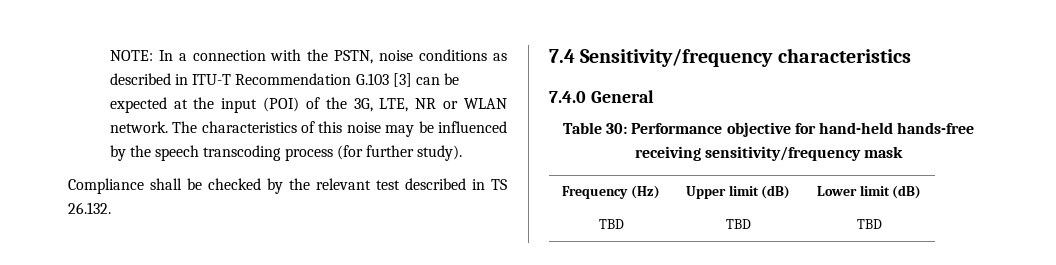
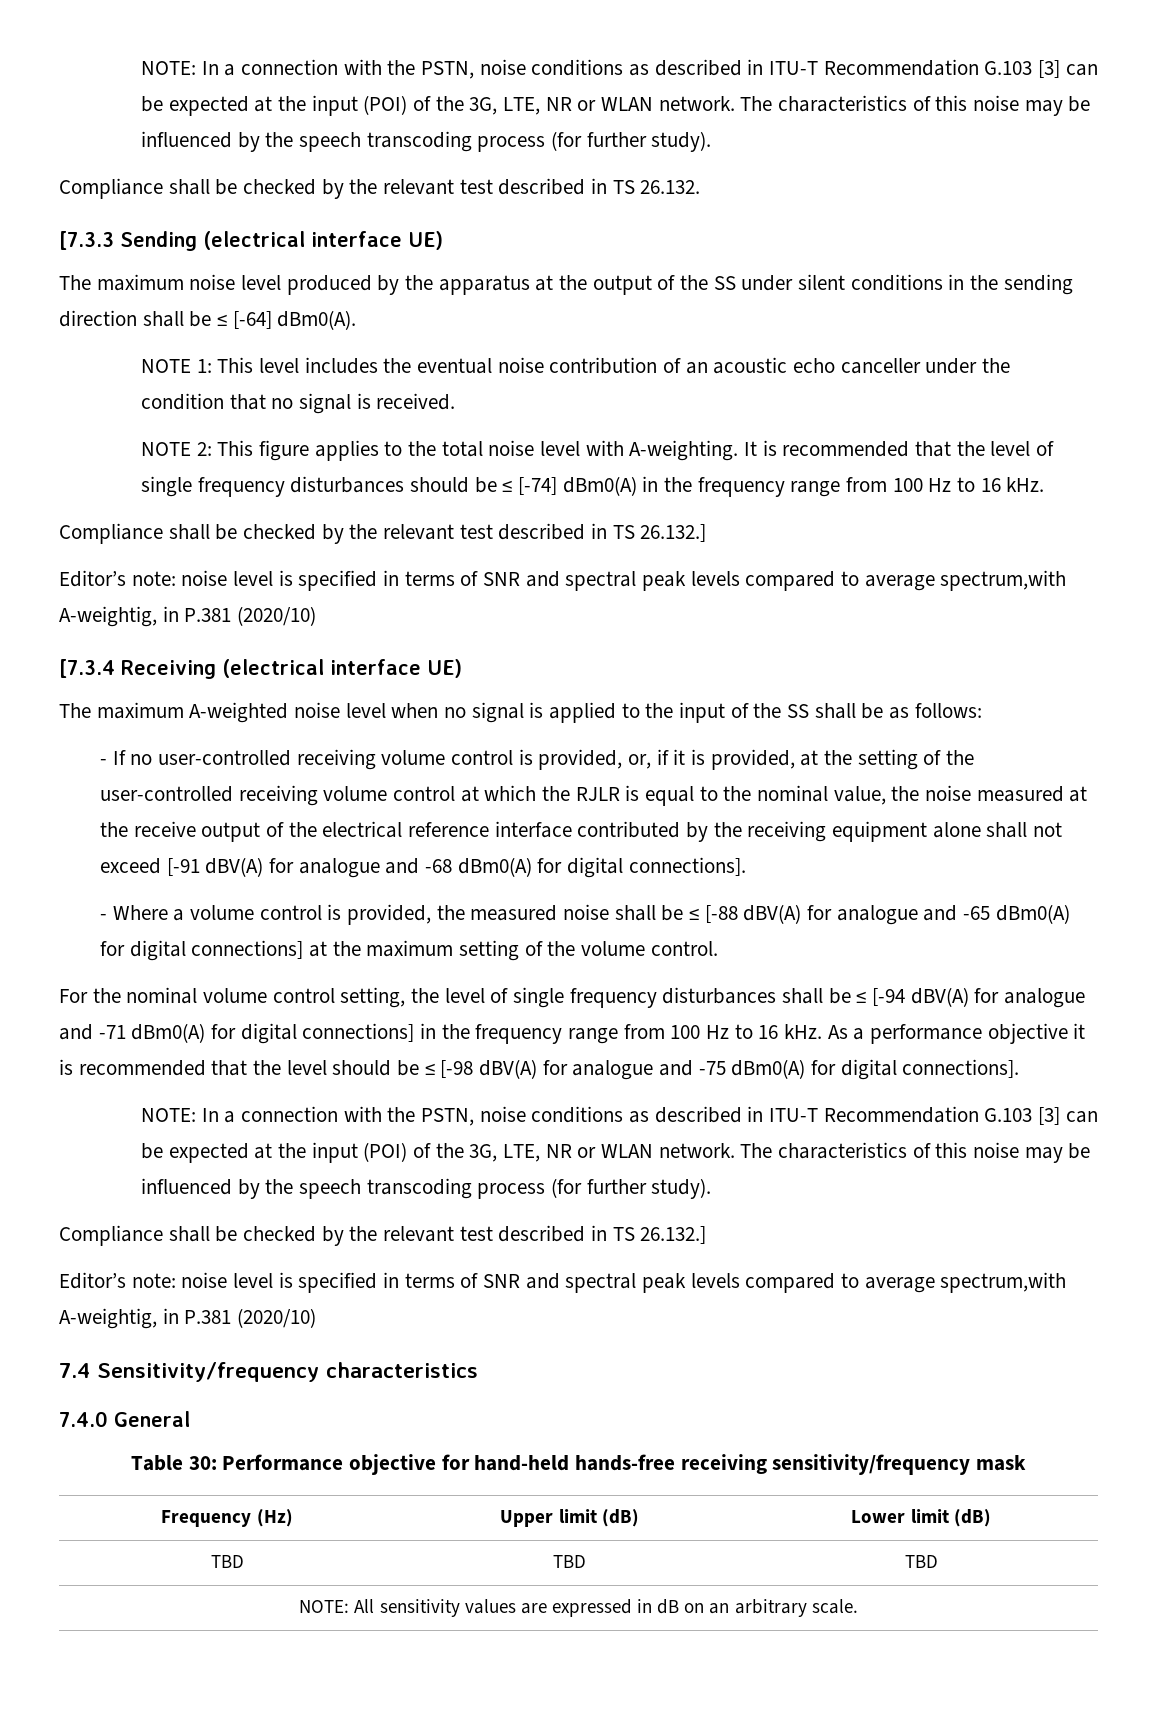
(111, 208) none -> [59,231,443,251] [59,274,1073,295] [59,310,357,330] [140,357,1010,374] [140,393,456,414] [140,440,1054,461] [140,476,1045,497] [59,523,707,544] [59,570,1067,591] [59,606,317,627] [59,659,462,679] [59,702,982,723] [99,749,974,770] [99,785,1088,806] [99,821,1062,842] [99,857,746,878] [99,904,1070,925] [99,940,718,961] [59,987,1086,1008] [59,1023,1086,1044] [59,1059,1020,1080] [140,1106,1098,1126] [140,1142,1091,1163] [140,1178,712,1199] [59,1225,707,1246] [59,1272,1067,1293] [59,1308,317,1329] // [7.3.3 Sending (electrical interface UE) // The maximum noise level produced by the apparatus at the output of the SS under silent conditions in the sending direction shall be ≤ [-64] dBm0(A). // NOTE 1: This level includes the eventual noise contribution of an acoustic echo canceller under the condition that no signal is received. // NOTE 2: This figure applies to the total noise level with A-weighting. It is recommended that the level of single frequency disturbances should be ≤ [-74] dBm0(A) in the frequency range from 100 Hz to 16 kHz. // Compliance shall be checked by the relevant test described in TS 26.132.] // Editor’s note: noise level is specified in terms of SNR and spectral peak levels compared to average spectrum,with A-weightig, in P.381 (2020/10) // [7.3.4 Receiving (electrical interface UE) // The maximum A-weighted noise level when no signal is applied to the input of the SS shall be as follows: // - If no user-controlled receiving volume control is provided, or, if it is provided, at the setting of the user-controlled receiving volume control at which the RJLR is equal to the nominal value, the noise measured at the receive output of the electrical reference interface contributed by the receiving equipment alone shall not exceed [-91 dBV(A) for analogue and -68 dBm0(A) for digital connections]. // - Where a volume control is provided, the measured noise shall be ≤ [-88 dBV(A) for analogue and -65 dBm0(A) for digital connections] at the maximum setting of the volume control. // For the nominal volume control setting, the level of single frequency disturbances shall be ≤ [-94 dBV(A) for analogue and -71 dBm0(A) for digital connections] in the frequency range from 100 Hz to 16 kHz. As a performance objective it is recommended that the level should be ≤ [-98 dBV(A) for analogue and -75 dBm0(A) for digital connections]. // NOTE: In a connection with the PSTN, noise conditions as described in ITU-T Recommendation G.103 [3] can be expected at the input (POI) of the 3G, LTE, NR or WLAN network. The characteristics of this noise may be influenced by the speech transcoding process (for further study). // Compliance shall be checked by the relevant test described in TS 26.132.] // Editor’s note: noise level is specified in terms of SNR and spectral peak levels compared to average spectrum,with A-weightig, in P.381 (2020/10)
(882, 224) none -> [299,1599,858,1617] // NOTE: All sensitivity values are expressed in dB on an arbitrary scale.

